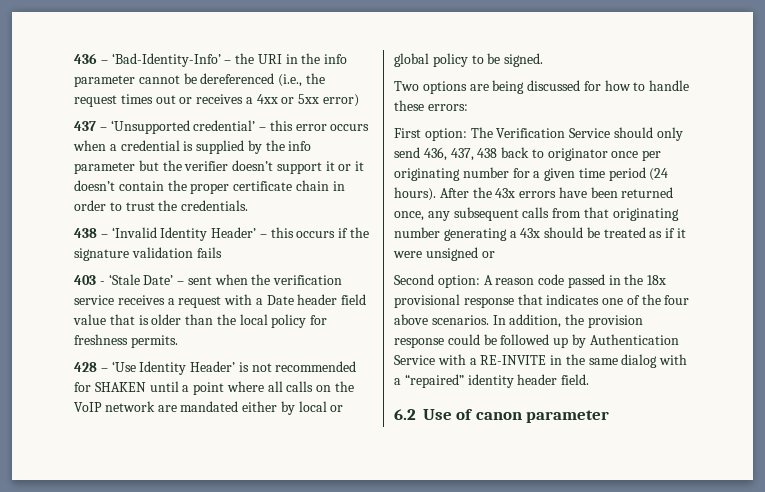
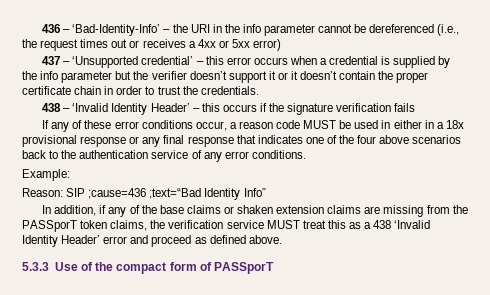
[131,247,193,258] validation -> [336,103,392,112] verification
[74,274,343,285] [74,294,367,308] [73,314,328,328] [74,334,178,348] [74,361,357,375] [74,381,355,395] [74,401,344,415] [394,53,544,67] [394,80,690,94] [394,100,468,111] [394,127,683,141] [394,147,662,161] [394,167,669,181] [394,187,674,201] [394,207,679,221] [394,227,687,241] [393,247,495,261] [394,274,667,288] [394,294,460,308] 403 - ‘Stale Date’ – sent when the verification service receives a request with a Date header field value that is older than the local policy for freshness permits. // 428 – ‘Use Identity Header’ is not recommended for SHAKEN until a point where all calls on the VoIP network are mandated either by local or global policy to be signed. // Two options are being discussed for how to handle these errors: // First option: The Verification Service should only send 436, 437, 438 back to originator once per originating number for a given time period (24 hours). After the 43x errors have been returned once, any subsequent calls from that originating number generating a 43x should be treated as if it were unsigned or // Second option: A reason code passed in the 18x provisional -> [42,120,464,132] [22,135,185,147] If any of these error conditions occur, a reason code MUST be used in either in a 18x provisional response or any final
[431,314,643,328] [394,334,679,348] [394,354,688,368] [394,374,590,388] [394,409,610,423] scenarios. In addition, the provision response could be followed up by Authentication Service with a RE-INVITE in the same dialog with a “repaired” identity header field. // 6.2 Use of canon parameter -> [412,135,462,144] [22,150,306,162] [22,169,70,181] [22,188,266,200] [42,205,468,217] [22,220,431,232] [22,235,282,247] [22,262,275,274] scenarios back to the authentication service of any error conditions. // Example: // Reason: SIP ;cause=436 ;text=“Bad Identity Info” // In addition, if any of the base claims or shaken extension claims are missing from the PASSporT token claims, the verification service MUST treat this as a 438 ‘Invalid Identity Header’ error and proceed as defined above. // 5.3.3 Use of the compact form of PASSporT

